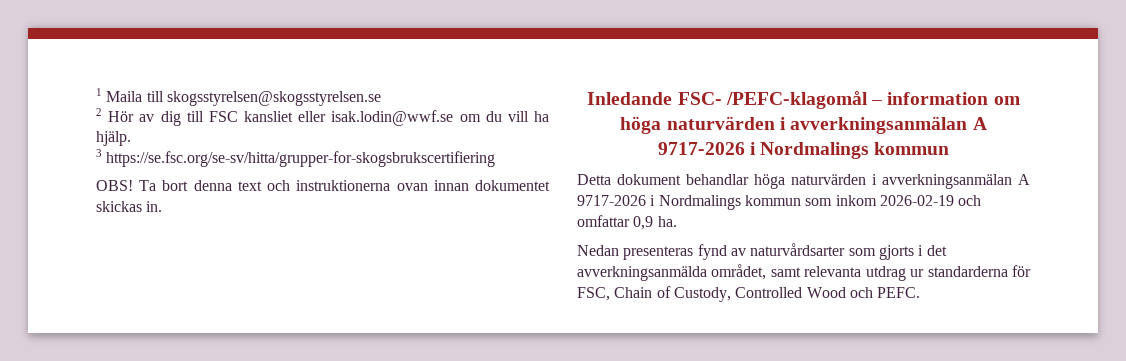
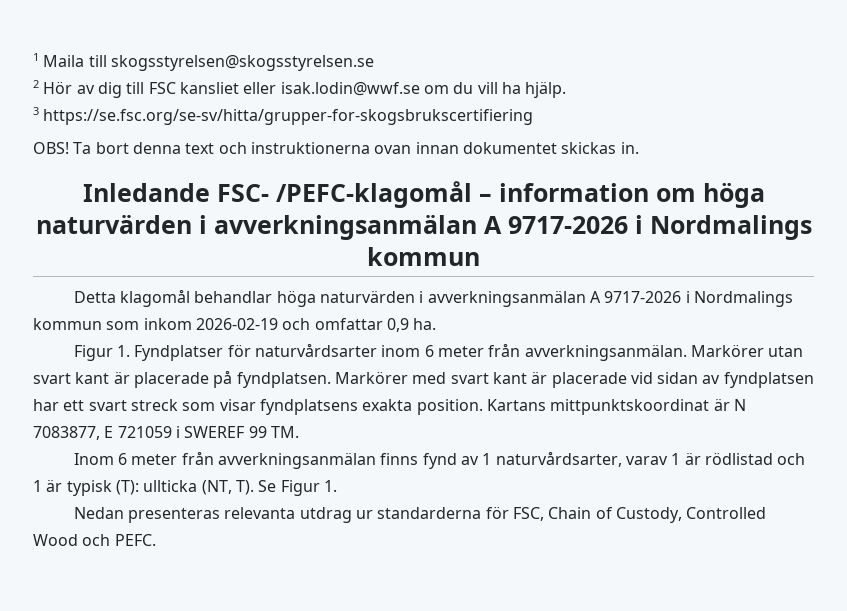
[617,174,681,185] dokument -> [119,289,190,307] klagomål
[577,243,947,260] [577,264,801,281] Nedan presenteras fynd av naturvårdsarter som gjorts i det avverkningsanmälda området, samt -> [73,343,804,361] [33,370,814,388] [33,398,746,415] [33,426,299,440] [73,451,806,469] [33,479,337,496] [73,507,220,523] Figur 1. Fyndplatser för naturvårdsarter inom 6 meter från avverkningsanmälan. Markörer utan svart kant är placerade på fyndplatsen. Markörer med svart kant är placerade vid sidan av fyndplatsen har ett svart streck som visar fyndplatsens exakta position. Kartans mittpunktskoordinat är N 7083877, E 721059 i SWEREF 99 TM. // Inom 6 meter från avverkningsanmälan finns fynd av 1 naturvårdsarter, varav 1 är rödlistad och 1 är typisk (T): ullticka (NT, T). Se Figur 1. // Nedan presenteras

